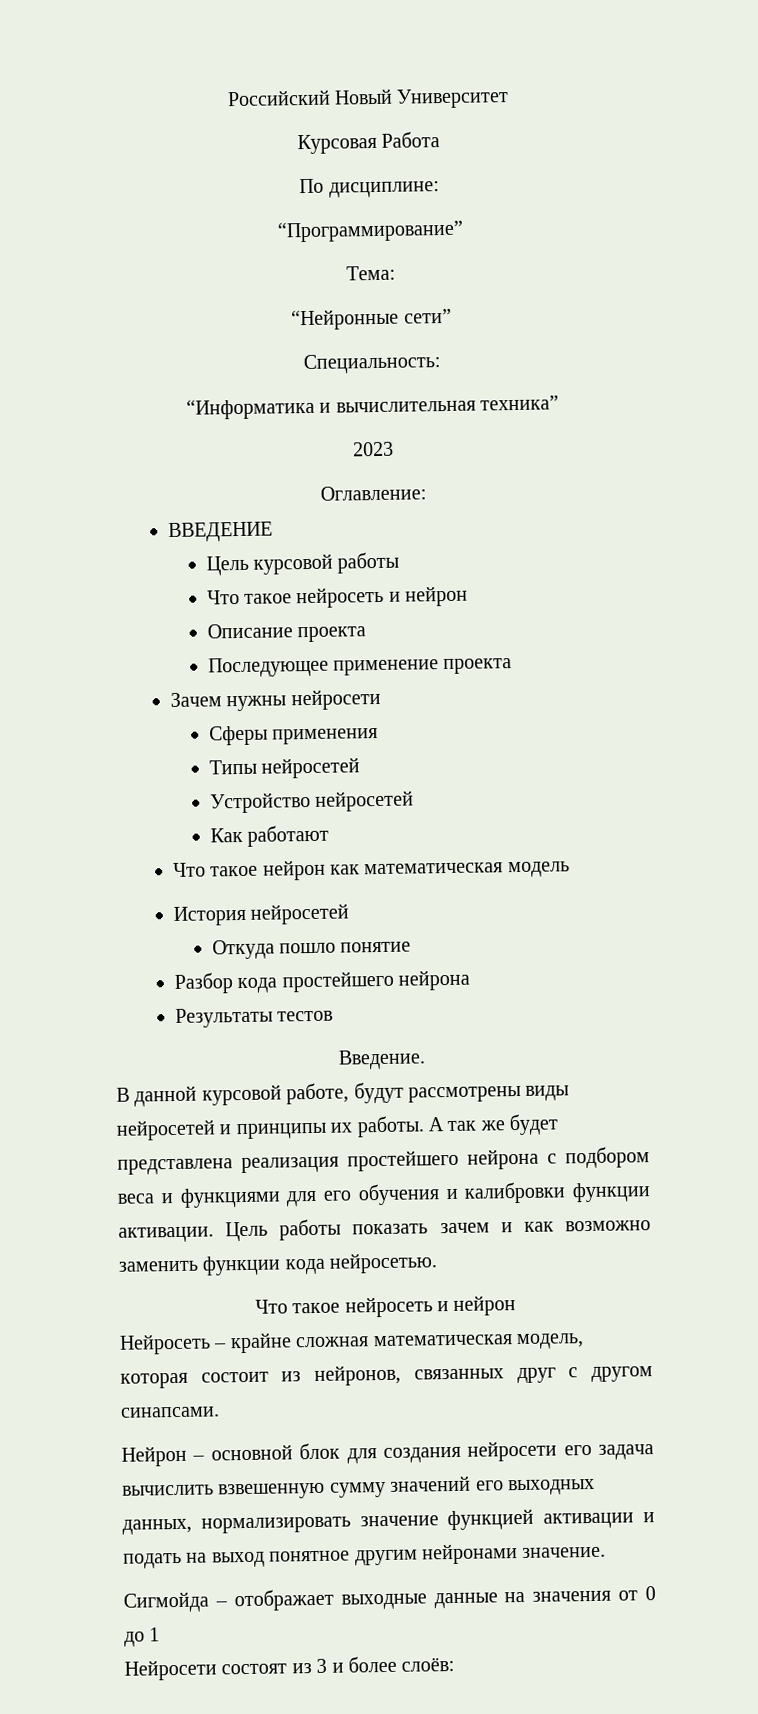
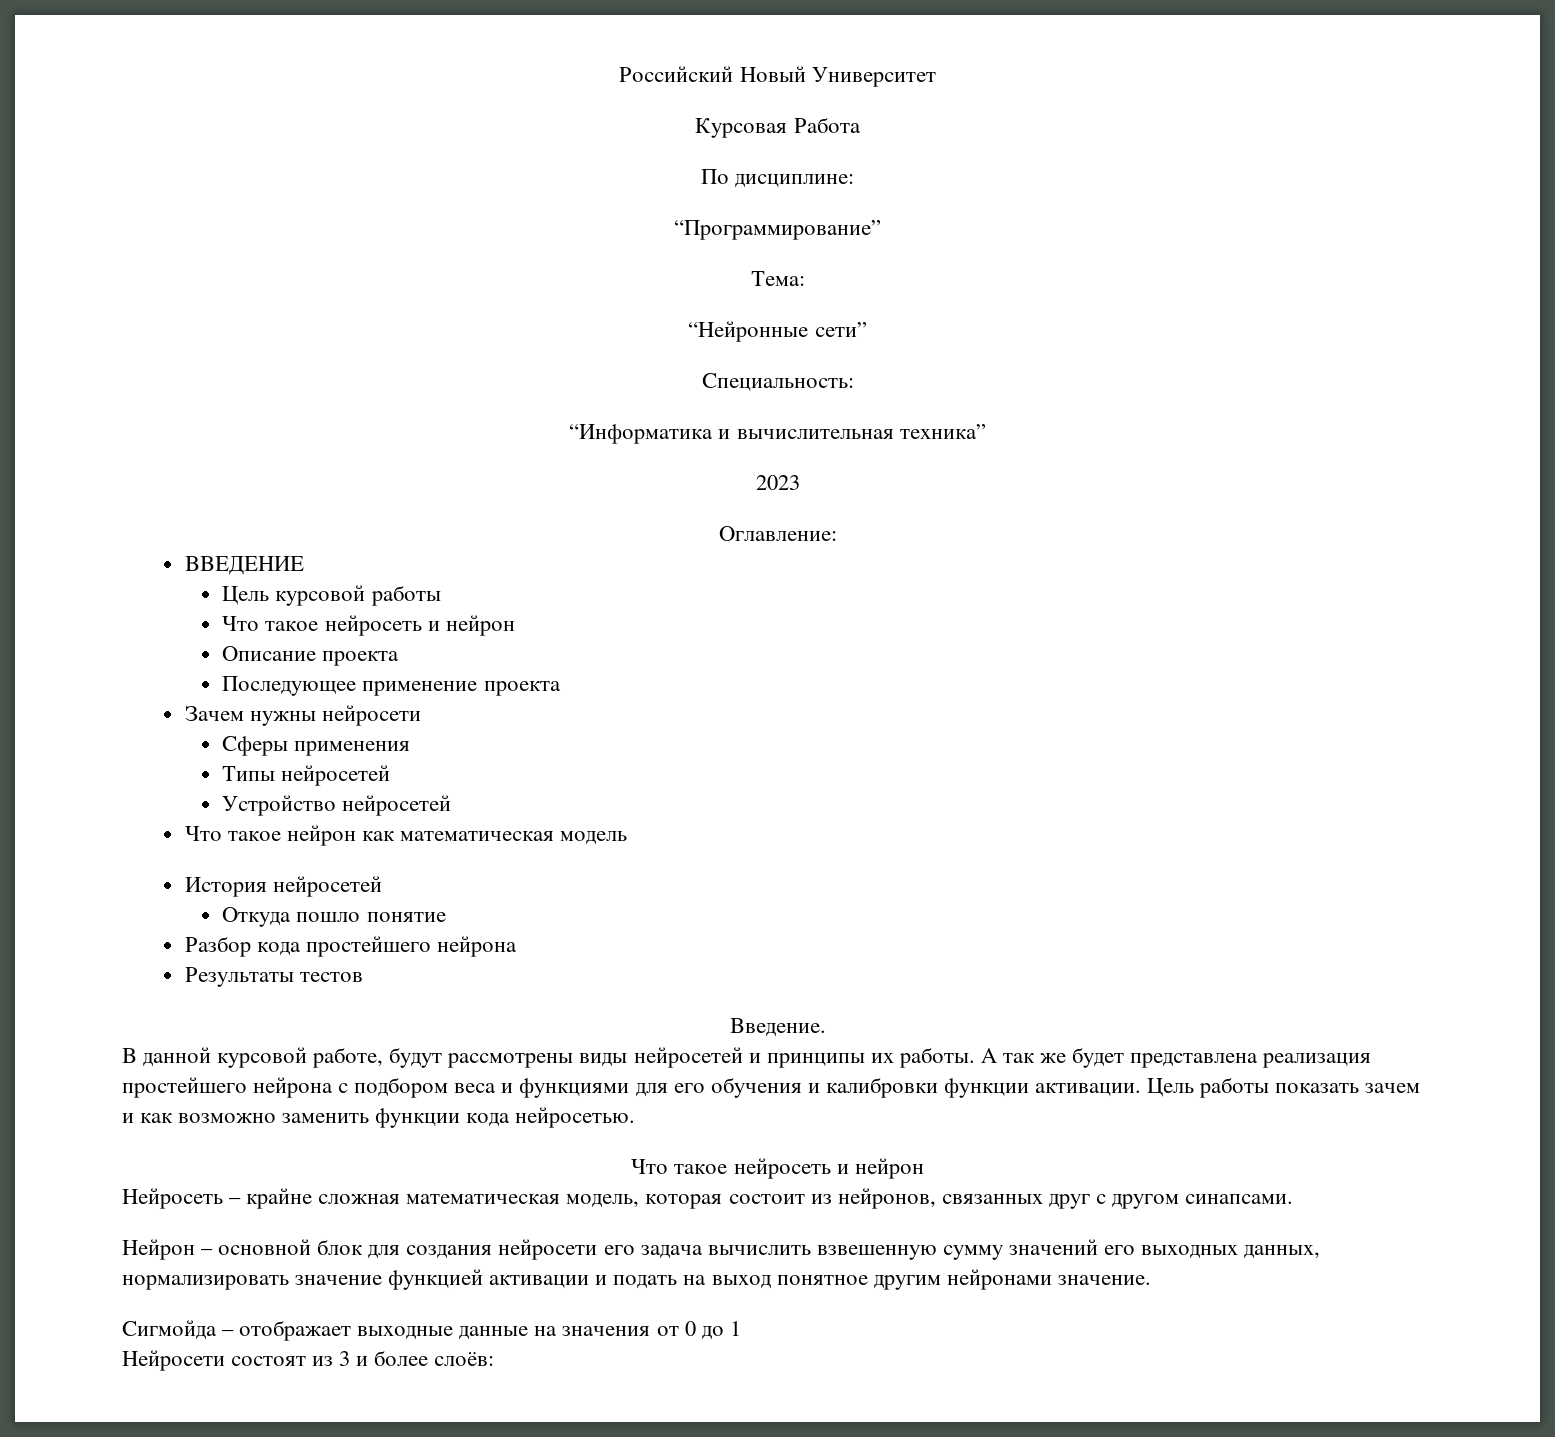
[209,824,330,847] // Как работают -> (452, 805) none

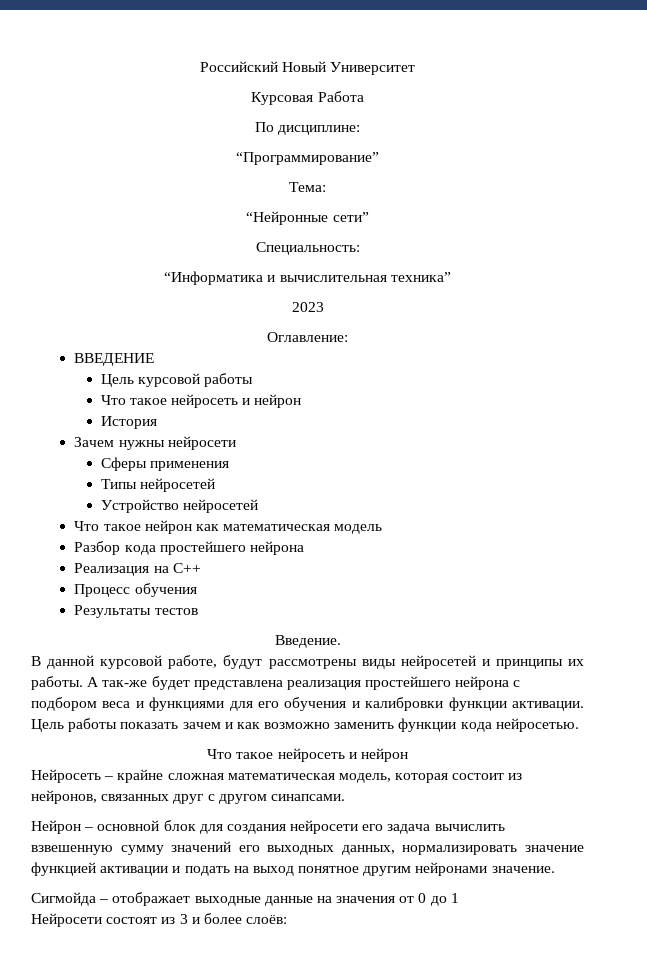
[222,646,400,666] [222,676,561,696] Описание проекта // Последующее применение проекта -> [100,416,157,429] История
[184,876,382,897] [222,907,446,927] // История нейросетей // Откуда пошло понятие -> (383, 529) none
(517, 946) none -> [74,563,201,576] [74,583,197,597] // Реализация на C++ // Процесс обучения
[1002,1053,1067,1063] так же -> [102,680,148,687] так-же

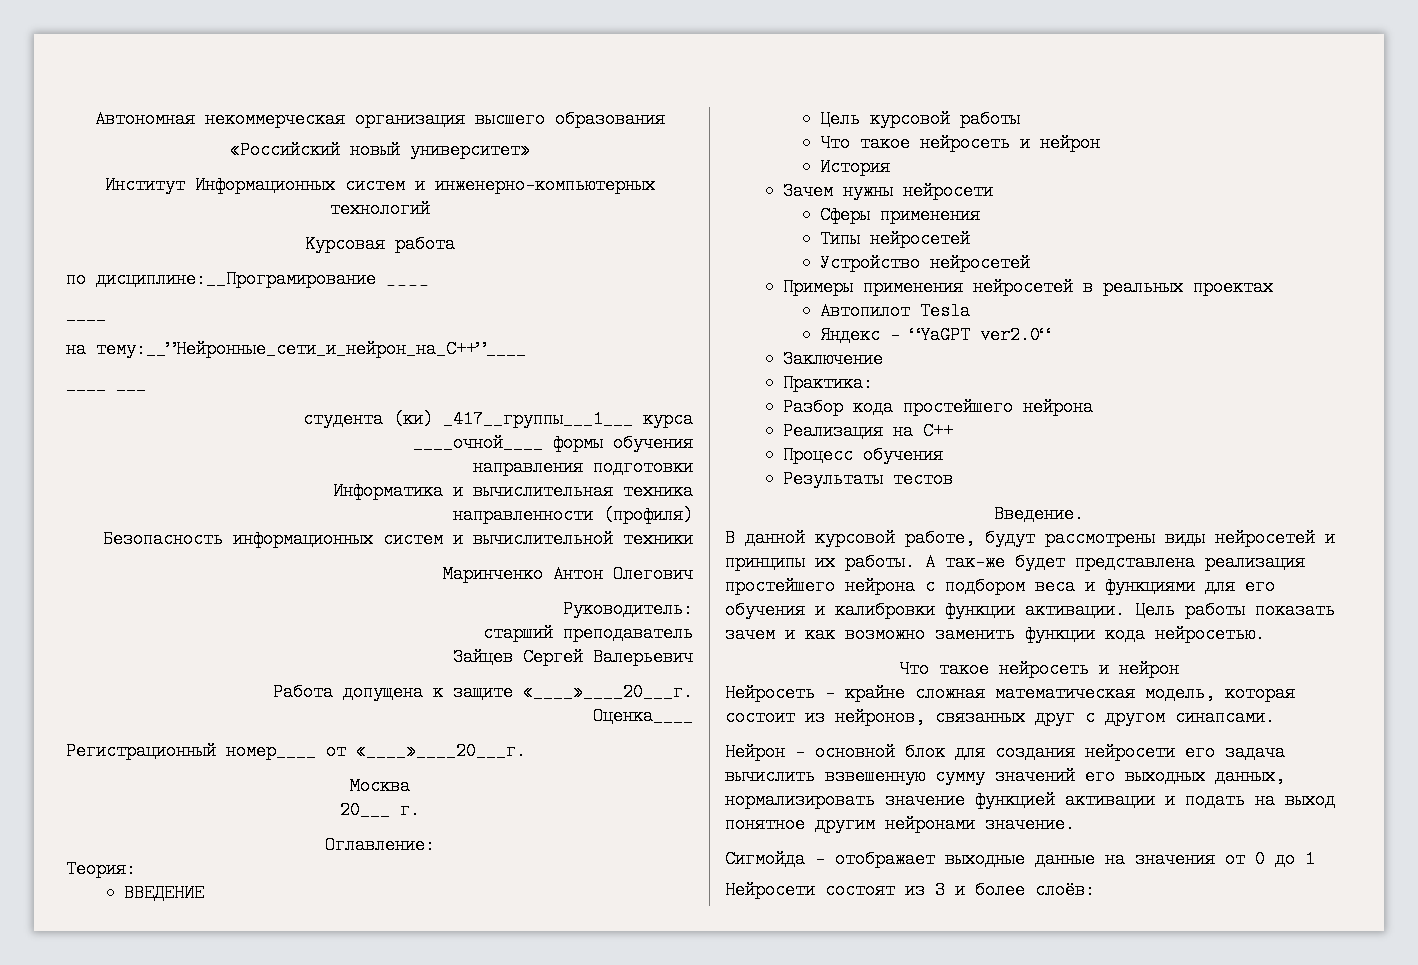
[199,61,416,75] [251,91,364,105] [254,122,361,135] [236,152,379,165] [289,182,326,192] [246,211,369,225] [255,242,360,255] [164,271,451,285] [291,302,324,312] Российский Новый Университет // Курсовая Работа // По дисциплине: // “Программирование” // Тема: // “Нейронные сети” // Специальность: // “Информатика и вычислительная техника” // 2023 -> [94,111,665,128] [229,142,530,159] [104,176,655,194] [329,201,430,218] [304,236,455,253] [66,270,430,288] [66,305,106,323] [66,340,526,358] [66,375,146,393] [303,410,693,428] [413,434,693,452] [473,459,693,476] [333,483,693,500] [453,506,693,524] [103,531,693,548] [443,566,693,583] [563,600,693,618] [483,625,693,642] [453,649,693,666] [273,683,693,701] [593,707,693,725] [66,742,526,760] [349,778,410,795] [339,801,420,819] Автономная некоммерческая организация высшего образования // «Российский новый университет» // Институт Информационных систем и инженерно-компьютерных технологий // Курсовая работа // по дисциплине:__Програмирование ____ // ____ // на тему:__”Нейронные_сети_и_нейрон_на_C++”____ // ____ ___ // студента (ки) _417__группы___1___ курса // ____очной____ формы обучения // направления подготовки // Информатика и вычислительная техника // направленности (профиля) // Безопасность информационных систем и вычислительной техники // Маринченко Антон Олегович // Руководитель: // старший преподаватель // Зайцев Сергей Валерьевич // Работа допущена к защите «____»____20___г. // Оценка____ // Регистрационный номер____ от «____»____20___г. // Москва // 20___ г.
(348, 337) none -> [66,860,136,878] // Теория:
[74,520,383,534] Что такое нейрон как математическая модель -> [783,279,1274,296] [820,302,971,320] [820,326,1051,344] [783,351,884,368] [783,374,874,392] Примеры применения нейросетей в реальных проектах // Автопилот Tesla // Яндекс – “YaGPT ver2.0“ // Заключение // Практика:

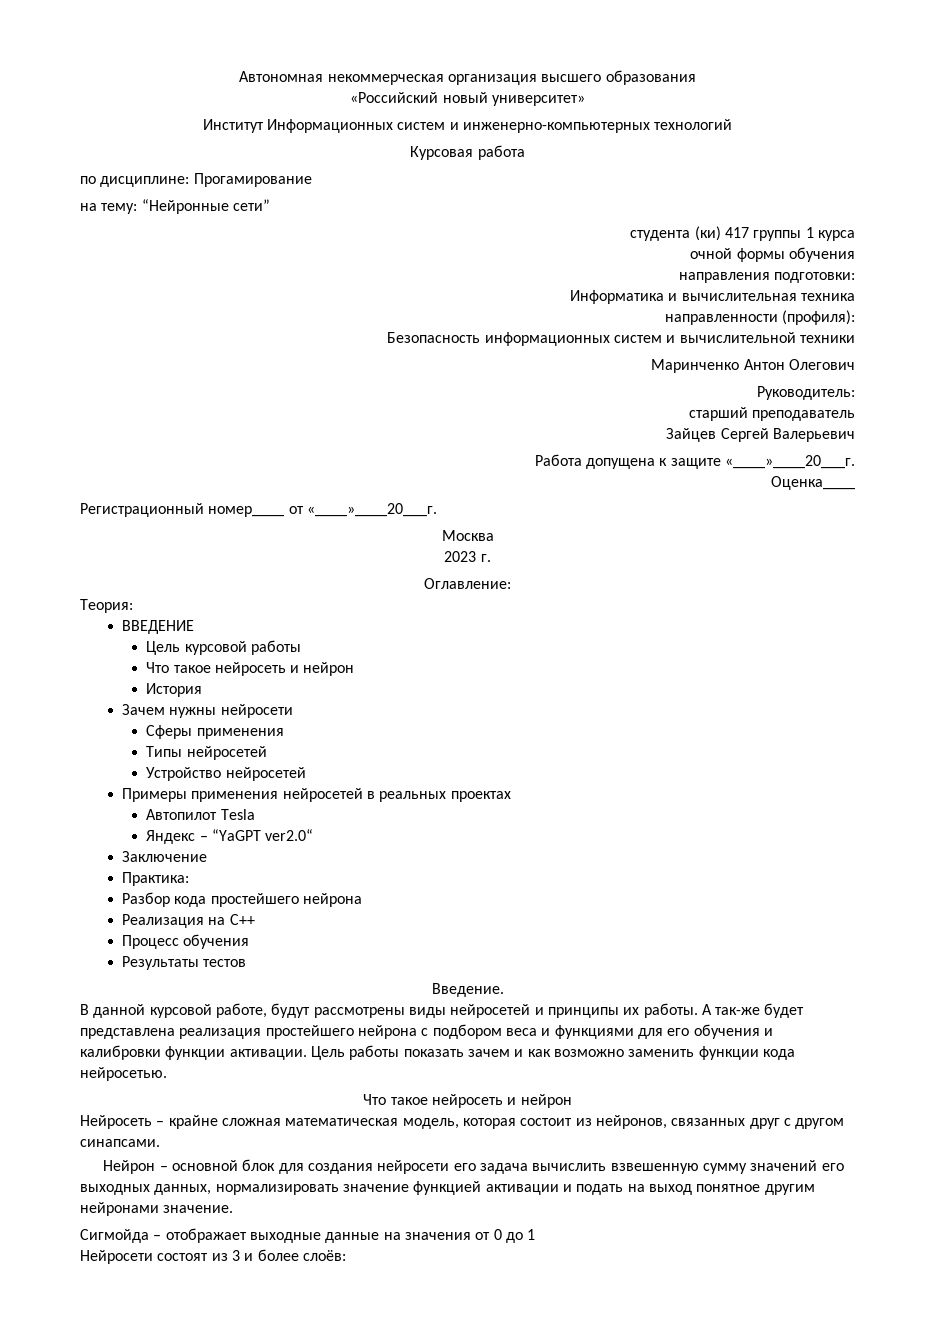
[96,270,430,288] [66,305,106,323] [66,340,526,358] [66,375,146,393] дисциплине:__Програмирование ____ // ____ // на тему:__”Нейронные_сети_и_нейрон_на_C++”____ // ____ ___ -> [100,173,312,187] [80,199,270,214] дисциплине: Прогамирование // на тему: “Нейронные сети”
[443,410,633,428] _417__группы___1___ -> [725,227,814,241] 417 группы 1
[413,434,543,452] ____очной____ -> [690,248,733,259] очной
[593,459,693,476] подготовки -> [774,272,856,283] подготовки:
[603,506,693,524] (профиля) -> [782,310,856,325] (профиля):
[339,801,390,819] 20___ -> [444,551,477,562] 2023

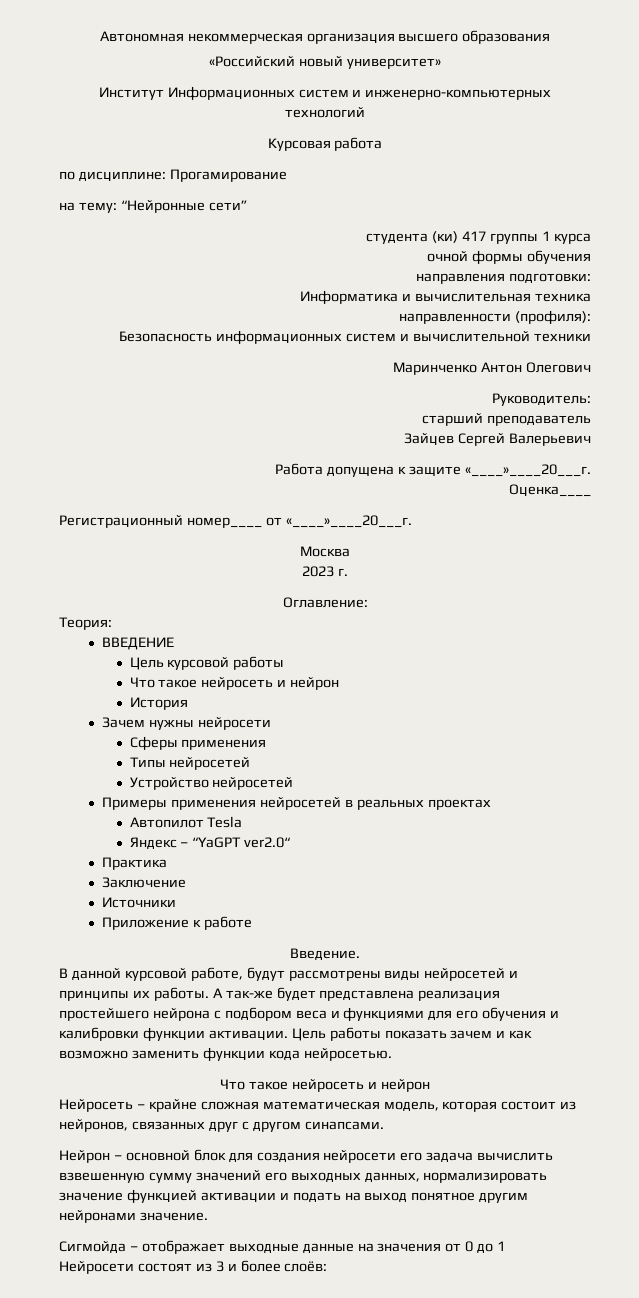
(314, 835) none -> [102,857,168,870] // Практика
[121,872,189,886] [121,892,362,907] [121,914,255,928] [121,934,250,949] [121,956,247,970] Практика: // Разбор кода простейшего нейрона // Реализация на C++ // Процесс обучения // Результаты тестов -> [102,897,177,908] [102,916,253,930] Источники // Приложение к работе

